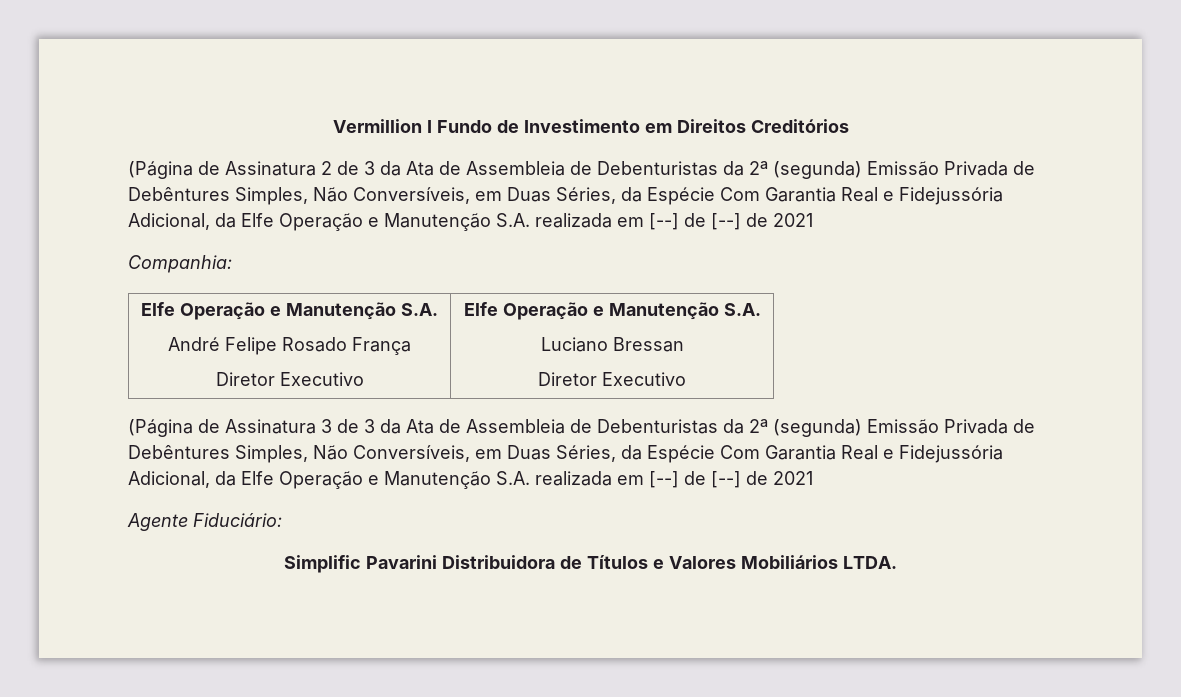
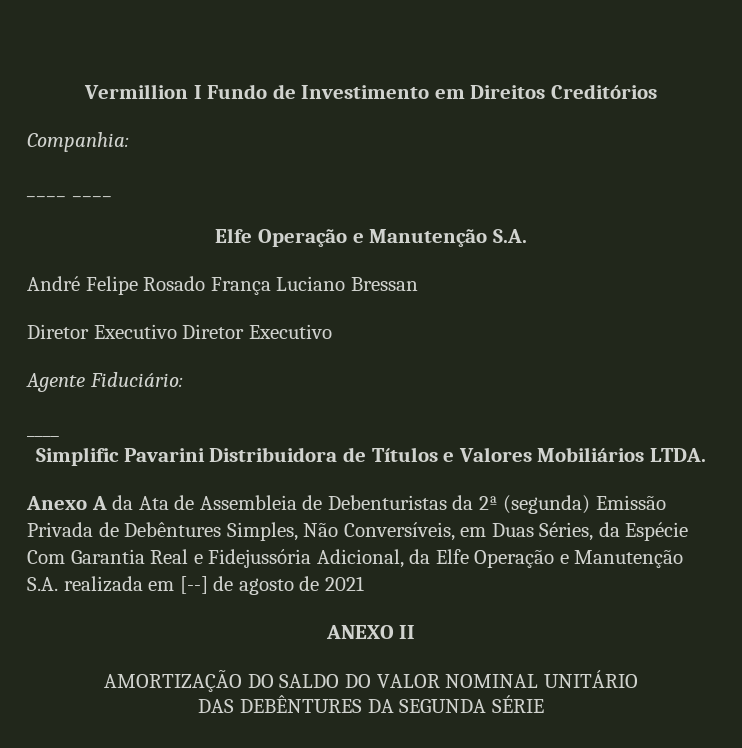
[128,161,375,179] (Página de Assinatura 2 de 3 -> [27,132,129,152] [26,195,113,198] [215,228,527,247] [27,276,418,295] [27,324,332,339] [26,372,183,392] [27,435,59,437] [36,447,706,466] [26,496,107,510] Companhia: // ____ ____ // Elfe Operação e Manutenção S.A. // André Felipe Rosado França Luciano Bressan // Diretor Executivo Diretor Executivo // Agente Fiduciário: // ____ // Simplific Pavarini Distribuidora de Títulos e Valores Mobiliários LTDA. // Anexo A
[711,213,813,230] [128,255,232,273] [141,302,438,320] [168,337,411,355] [215,372,364,386] [463,302,761,320] [540,337,684,352] [538,372,686,386] [128,419,1035,437] [128,445,1003,463] [128,471,813,489] [127,513,282,531] [284,555,897,573] [--] de 2021 // Companhia: // Elfe Operação e Manutenção S.A. // André Felipe Rosado França // Diretor Executivo | Elfe Operação e Manutenção S.A. // Luciano Bressan // Diretor Executivo // (Página de Assinatura 3 de 3 da Ata de Assembleia de Debenturistas da 2ª (segunda) Emissão Privada de Debêntures Simples, Não Conversíveis, em Duas Séries, da Espécie Com Garantia Real e Fidejussória Adicional, da Elfe Operação e Manutenção S.A. realizada em [--] de [--] de 2021 // Agente Fiduciário: // Simplific Pavarini Distribuidora de Títulos e Valores Mobiliários LTDA. -> [238,576,364,595] [325,625,416,639] [104,669,638,692] [198,695,544,713] agosto de 2021 // ANEXO II // AMORTIZAÇÃO DO SALDO DO VALOR NOMINAL UNITÁRIO // DAS DEBÊNTURES DA SEGUNDA SÉRIE

